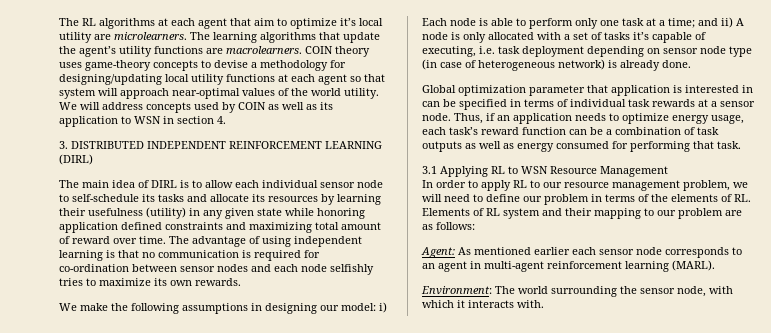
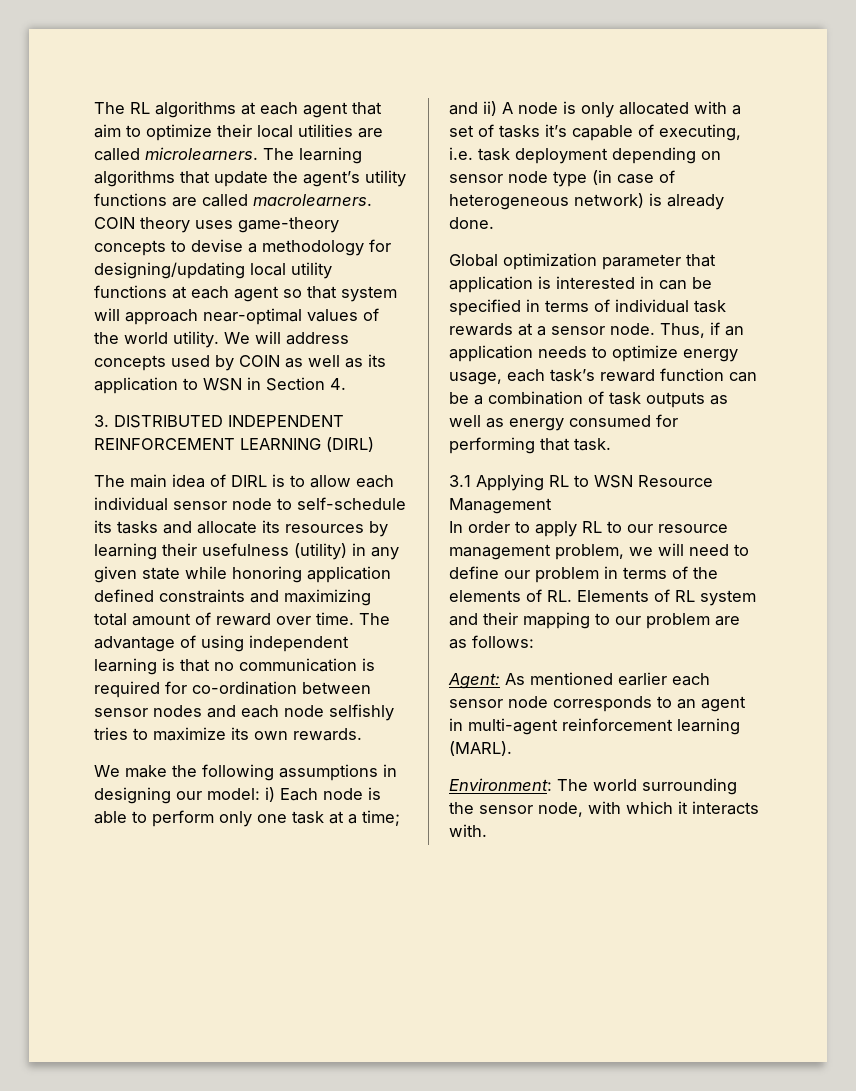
[340,18,383,26] [59,32,111,43] it’s local utility are -> [217,124,383,138] [94,148,140,161] their local utilities are called
(223, 51) none -> [202,194,248,207] called
[177,116,214,124] section -> [266,377,325,391] Section

